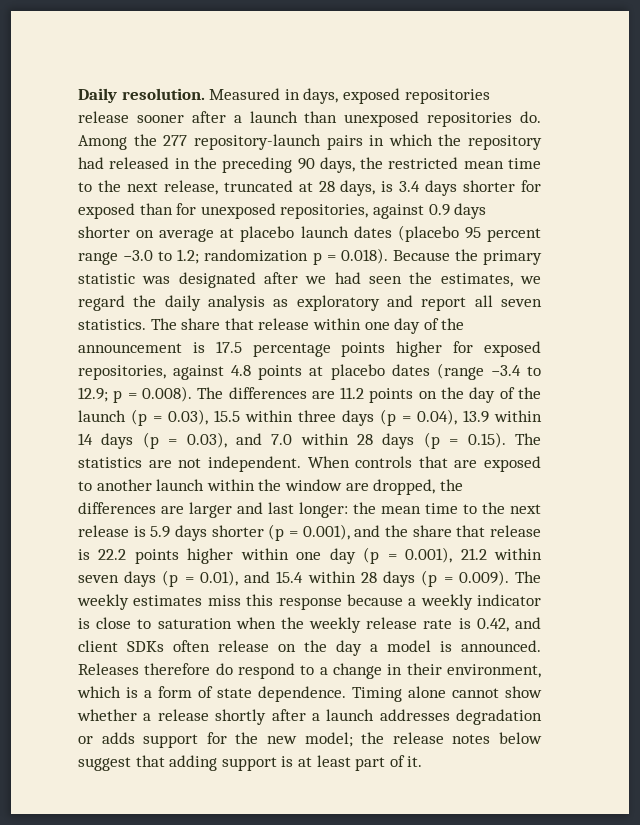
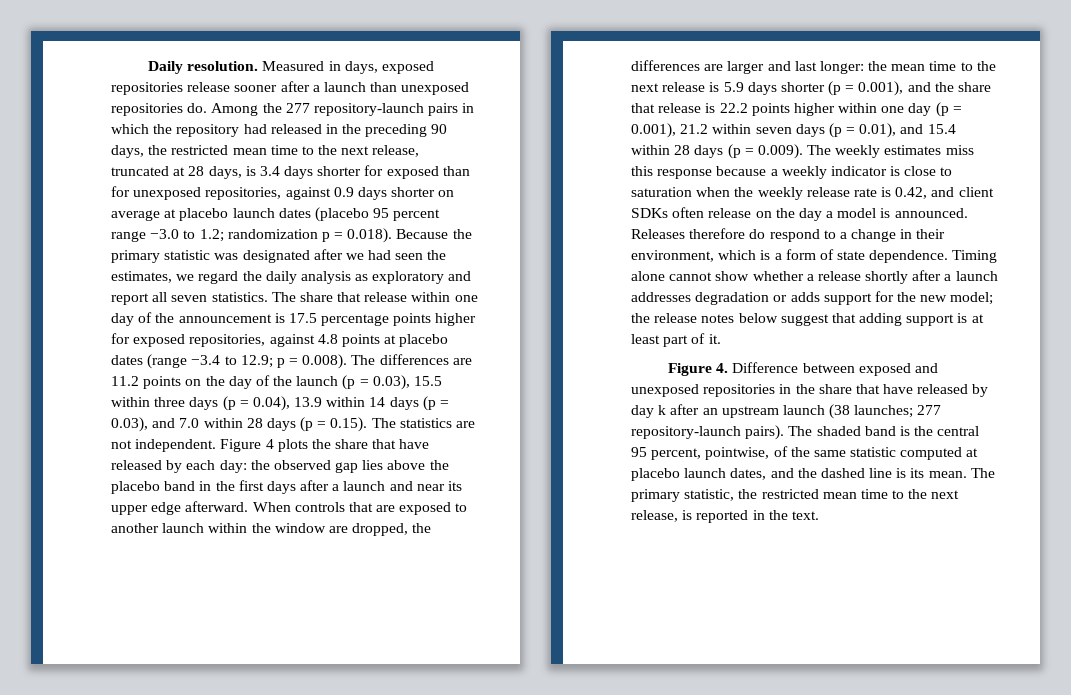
(301, 464) none -> [220,439,430,452] [111,460,449,473] [111,480,463,494] [111,501,249,515] Figure 4 plots the share that have released by each day: the observed gap lies above the placebo band in the first days after a launch and near its upper edge afterward.
(423, 761) none -> [668,362,938,376] [631,384,989,397] [631,404,942,419] [631,425,980,440] [631,446,979,460] [631,468,995,481] [631,489,960,502] [631,510,819,523] // Figure 4. Difference between exposed and unexposed repositories in the share that have released by day k after an upstream launch (38 launches; 277 repository-launch pairs). The shaded band is the central 95 percent, pointwise, of the same statistic computed at placebo launch dates, and the dashed line is its mean. The primary statistic, the restricted mean time to the next release, is reported in the text.

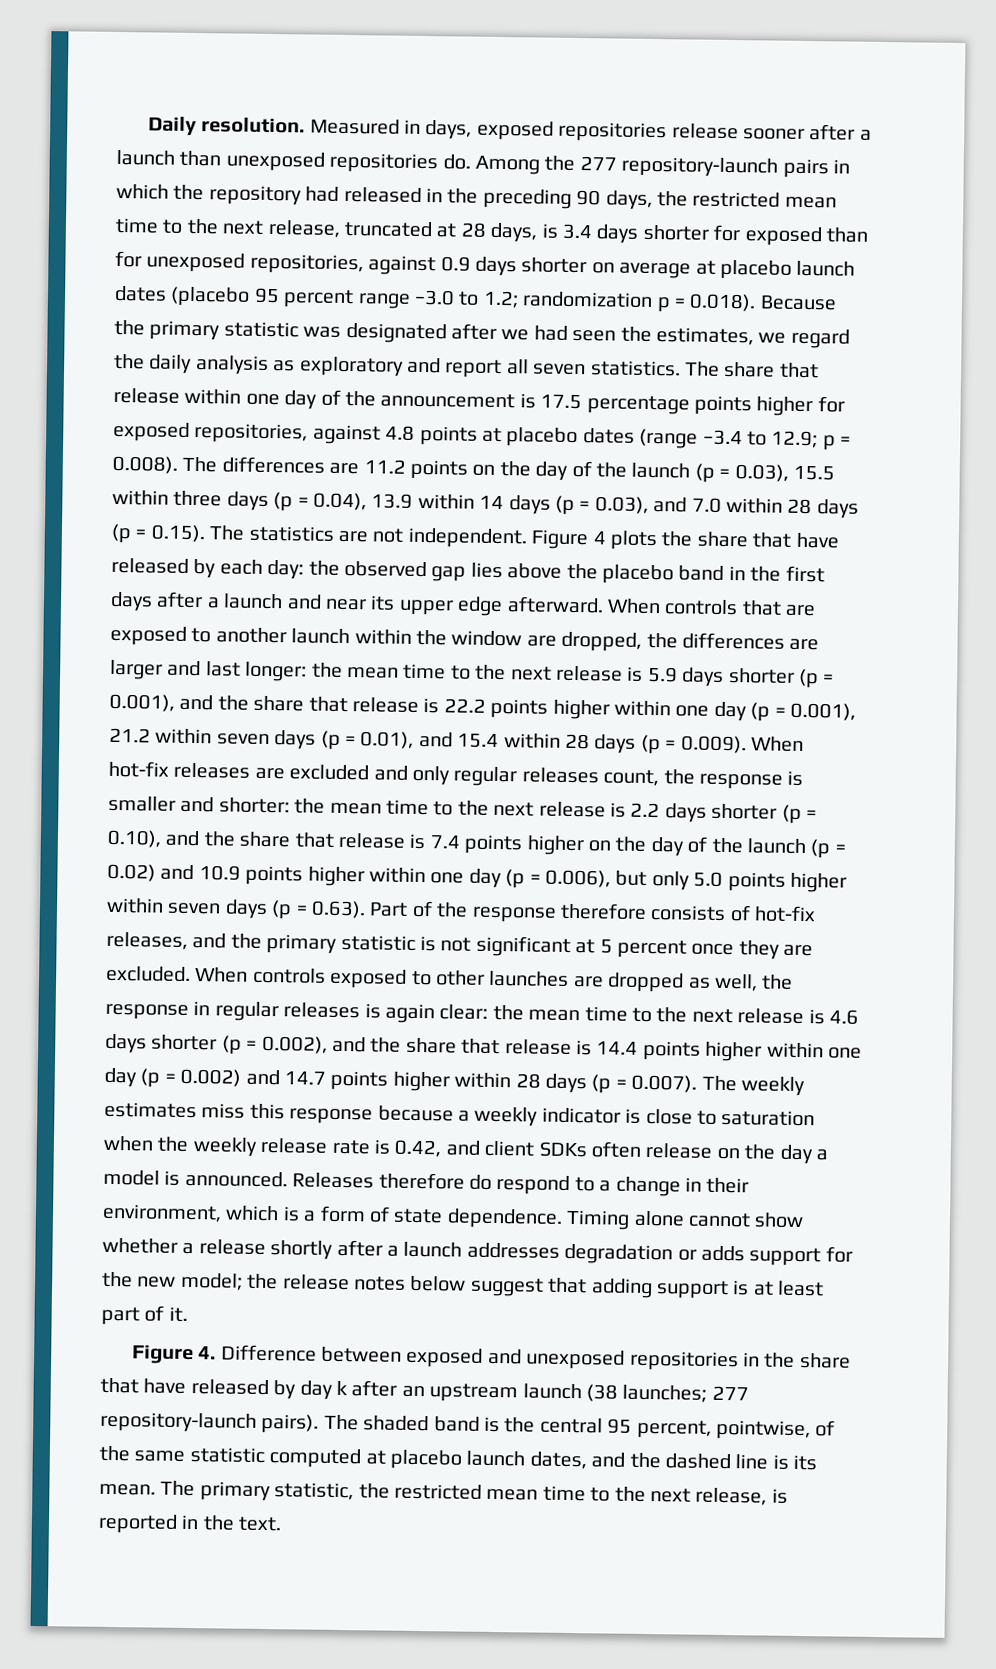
(803, 151) none -> [750,736,804,752] [108,760,804,790] [108,795,817,824] [107,829,846,859] [107,863,847,893] [106,897,817,923] [106,931,814,960] [106,965,794,993] [105,1001,859,1025] [105,1033,862,1062] [104,1067,698,1094] When hot-fix releases are excluded and only regular releases count, the response is smaller and shorter: the mean time to the next release is 2.2 days shorter (p = 0.10), and the share that release is 7.4 points higher on the day of the launch (p = 0.02) and 10.9 points higher within one day (p = 0.006), but only 5.0 points higher within seven days (p = 0.63). Part of the response therefore consists of hot-fix releases, and the primary statistic is not significant at 5 percent once they are excluded. When controls exposed to other launches are dropped as well, the response in regular releases is again clear: the mean time to the next release is 4.6 days shorter (p = 0.002), and the share that release is 14.4 points higher within one day (p = 0.002) and 14.7 points higher within 28 days (p = 0.007).

